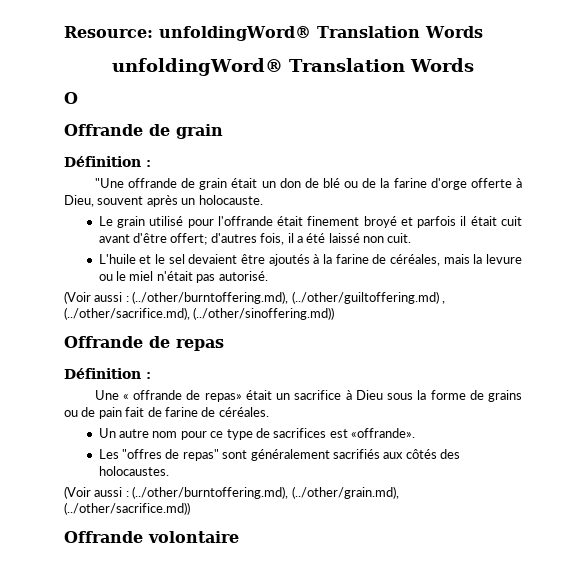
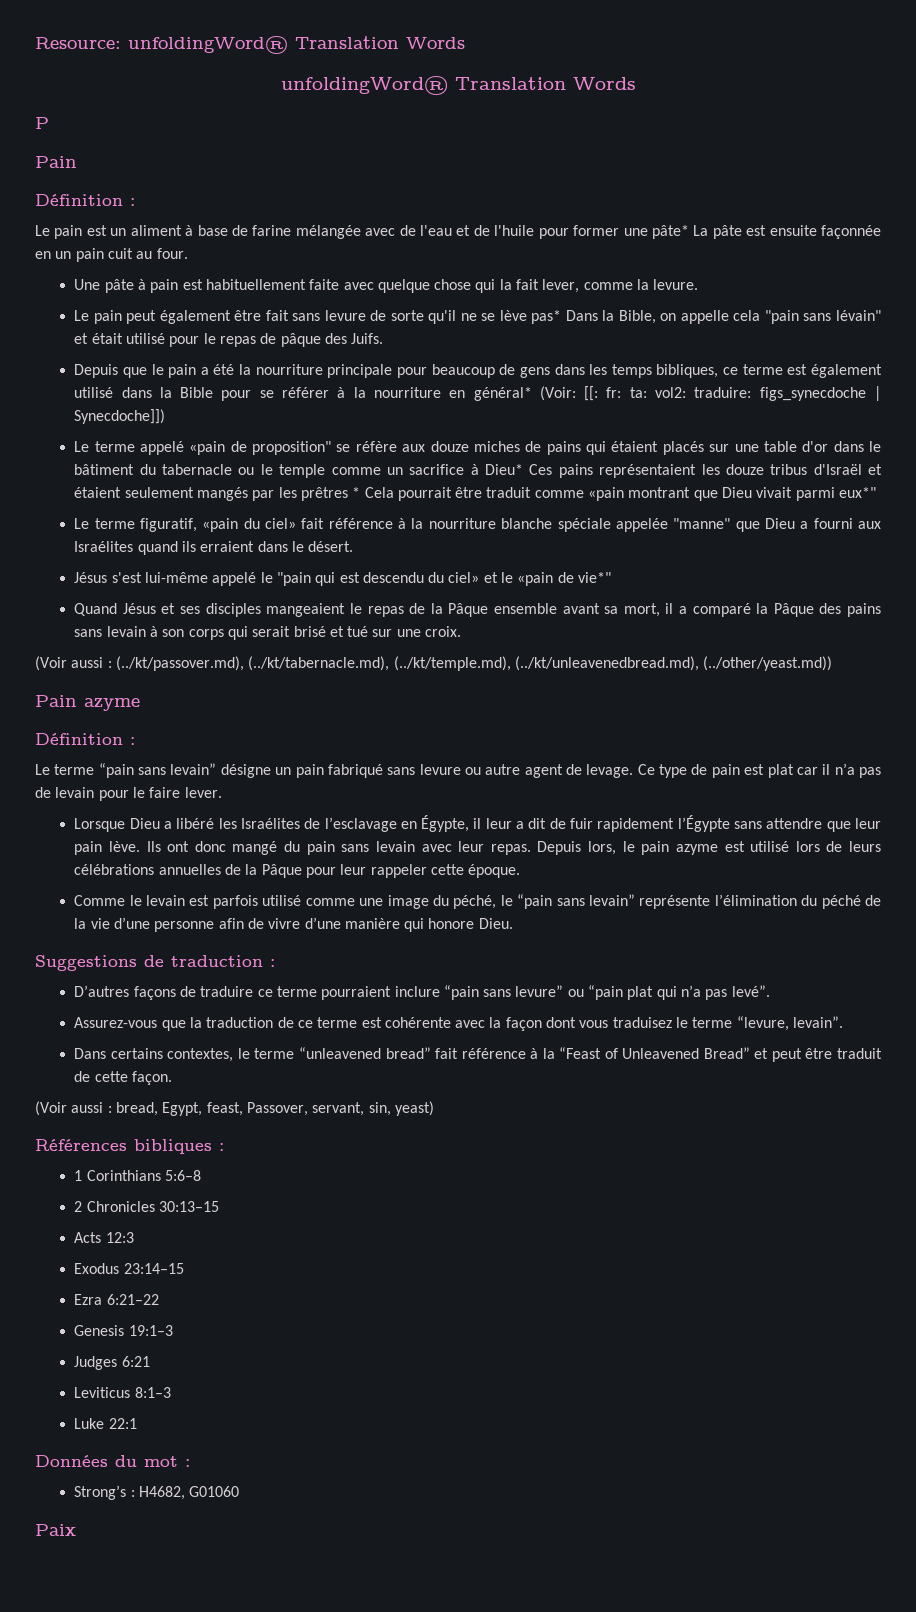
[64,92,78,104] [64,124,223,139] [64,156,151,167] [94,178,522,190] [64,195,263,207] [98,216,522,228] [98,233,412,245] [98,254,522,266] [98,271,268,283] [64,291,445,304] [64,307,335,320] [64,336,224,351] [64,368,151,379] [94,390,522,402] [64,407,269,419] [98,428,416,440] [98,449,461,461] [98,466,169,476] [64,486,399,499] [64,502,190,515] [64,531,239,543] O // Offrande de grain // Définition : // "Une offrande de grain était un don de blé ou de la farine d'orge offerte à Dieu, souvent après un holocauste. // Le grain utilisé pour l'offrande était finement broyé et parfois il était cuit avant d'être offert; d'autres fois, il a été laissé non cuit. // L'huile et le sel devaient être ajoutés à la farine de céréales, mais la levure ou le miel n'était pas autorisé. // (Voir aussi : (../other/burntoffering.md), (../other/guiltoffering.md) , (../other/sacrifice.md), (../other/sinoffering.md)) // Offrande de repas // Définition : // Une « offrande de repas» était un sacrifice à Dieu sous la forme de grains ou de pain fait de farine de céréales. // Un autre nom pour ce type de sacrifices est «offrande». // Les "offres de repas" sont généralement sacrifiés aux côtés des holocaustes. // (Voir aussi : (../other/burntoffering.md), (../other/grain.md), (../other/sacrifice.md)) // Offrande volontaire -> [35,117,49,129] [35,156,77,168] [35,194,135,206] [35,225,881,239] [35,248,188,262] [74,279,699,293] [74,310,882,324] [74,333,384,347] [74,364,883,378] [74,386,881,401] [74,409,166,424] [74,441,881,455] [74,464,882,478] [74,487,877,501] [74,518,882,532] [74,541,354,555] [74,572,612,586] [74,603,882,617] [74,626,462,640] [35,656,833,671] [35,695,140,711] [35,733,135,745] [35,763,882,778] [35,787,222,801] [74,815,881,832] [74,841,881,855] [74,864,521,878] [74,894,881,909] [74,917,513,932] [35,955,275,971] [74,985,770,1000] [74,1016,844,1031] [74,1047,882,1062] [74,1071,172,1085] [35,1101,434,1116] [35,1139,224,1154] [74,1170,201,1181] [74,1201,219,1212] [74,1232,134,1243] [74,1263,184,1274] [74,1294,159,1305] [74,1325,173,1336] [74,1356,150,1370] [74,1387,171,1398] [74,1418,137,1429] [35,1455,190,1467] [74,1485,240,1500] [35,1524,76,1536] P // Pain // Définition : // Le pain est un aliment à base de farine mélangée avec de l'eau et de l'huile pour former une pâte* La pâte est ensuite façonnée en un pain cuit au four. // Une pâte à pain est habituellement faite avec quelque chose qui la fait lever, comme la levure. // Le pain peut également être fait sans levure de sorte qu'il ne se lève pas* Dans la Bible, on appelle cela "pain sans lévain" et était utilisé pour le repas de pâque des Juifs. // Depuis que le pain a été la nourriture principale pour beaucoup de gens dans les temps bibliques, ce terme est également utilisé dans la Bible pour se référer à la nourriture en général* (Voir: [[: fr: ta: vol2: traduire: figs_synecdoche | Synecdoche]]) // Le terme appelé «pain de proposition" se réfère aux douze miches de pains qui étaient placés sur une table d'or dans le bâtiment du tabernacle ou le temple comme un sacrifice à Dieu* Ces pains représentaient les douze tribus d'Israël et étaient seulement mangés par les prêtres * Cela pourrait être traduit comme «pain montrant que Dieu vivait parmi eux*" // Le terme figuratif, «pain du ciel» fait référence à la nourriture blanche spéciale appelée "manne" que Dieu a fourni aux Israélites quand ils erraient dans le désert. // Jésus s'est lui-même appelé le "pain qui est descendu du ciel» et le «pain de vie*" // Quand Jésus et ses disciples mangeaient le repas de la Pâque ensemble avant sa mort, il a comparé la Pâque des pains sans levain à son corps qui serait brisé et tué sur une croix. // (Voir aussi : (../kt/passover.md), (../kt/tabernacle.md), (../kt/temple.md), (../kt/unleavenedbread.md), (../other/yeast.md)) // Pain azyme // Définition : // Le terme “pain sans levain” désigne un pain fabriqué sans levure ou autre agent de levage. Ce type de pain est plat car il n’a pas de levain pour le faire lever. // Lorsque Dieu a libéré les Israélites de l’esclavage en Égypte, il leur a dit de fuir rapidement l’Égypte sans attendre que leur pain lève. Ils ont donc mangé du pain sans levain avec leur repas. Depuis lors, le pain azyme est utilisé lors de leurs célébrations annuelles de la Pâque pour leur rappeler cette époque. // Comme le levain est parfois utilisé comme une image du péché, le “pain sans levain” représente l’élimination du péché de la vie d’une personne afin de vivre d’une manière qui honore Dieu. // Suggestions de traduction : // D’autres façons de traduire ce terme pourraient inclure “pain sans levure” ou “pain plat qui n’a pas levé”. // Assurez-vous que la traduction de ce terme est cohérente avec la façon dont vous traduisez le terme “levure, levain”. // Dans certains contextes, le terme “unleavened bread” fait référence à la “Feast of Unleavened Bread” et peut être traduit de cette façon. // (Voir aussi : bread, Egypt, feast, Passover, servant, sin, yeast) // Références bibliques : // 1 Corinthians 5:6–8 // 2 Chronicles 30:13–15 // Acts 12:3 // Exodus 23:14–15 // Ezra 6:21–22 // Genesis 19:1–3 // Judges 6:21 // Leviticus 8:1–3 // Luke 22:1 // Données du mot : // Strong’s : H4682, G01060 // Paix

